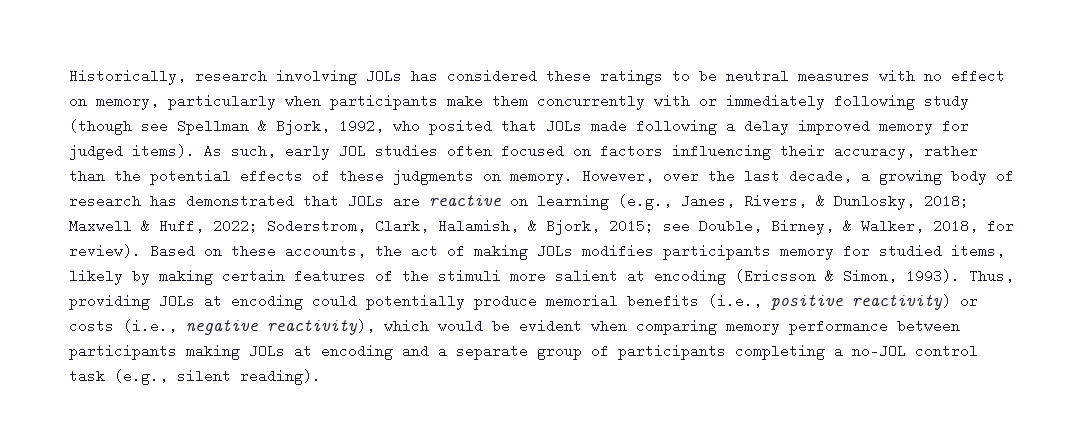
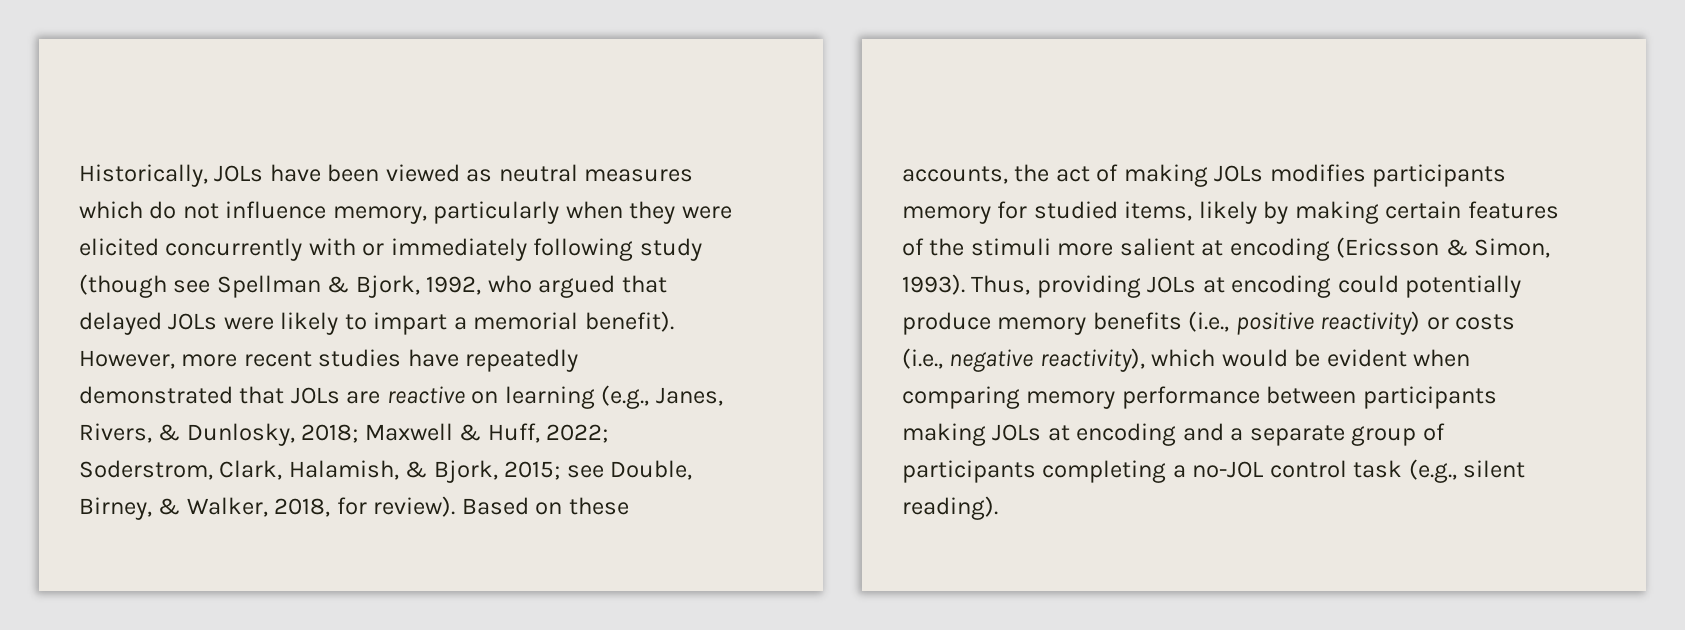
[195,69,1005,85] [69,94,528,110] research involving JOLs has considered these ratings to be neutral measures with no effect on memory, particularly when participants make them -> [214,164,694,182] [79,201,732,224] [79,238,159,256] JOLs have been viewed as neutral measures which do not influence memory, particularly when they were elicited
[429,119,969,135] [69,144,978,160] [69,169,1014,185] [69,194,177,208] posited that JOLs made following a delay improved memory for judged items). As such, early JOL studies often focused on factors influencing their accuracy, rather than the potential effects of these judgments on memory. However, over the last decade, a growing body of research has -> [538,275,667,298] [79,311,674,335] [79,349,579,372] argued that delayed JOLs were likely to impart a memorial benefit). However, more recent studies have repeatedly
[546,294,618,308] memorial -> [997,317,1087,335] memory

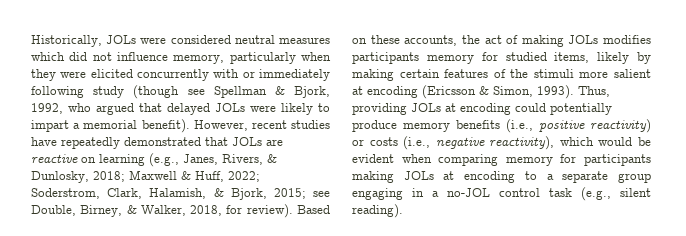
[269,164,493,182] have been viewed as -> [140,35,231,44] were considered
[149,201,177,219] do -> [69,52,88,61] did
[181,354,238,367] more -> (248, 125) none
[1121,386,1357,409] performance between -> [560,154,577,163] for
[1182,423,1224,441] and -> [524,171,537,180] to
[1422,423,1445,441] [902,460,1167,483] of participants completing -> [352,188,424,200] engaging in

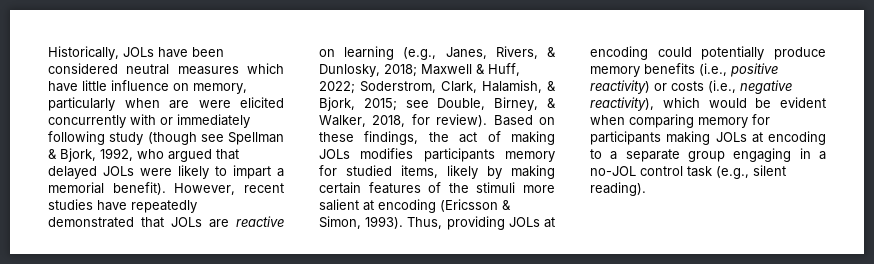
[140,37,167,44] were -> [158,47,224,58] have been
[69,52,168,61] did not influence -> [48,80,189,92] have little influence on
[31,69,56,81] they -> [169,100,189,109] are
[404,35,458,46] accounts, -> [364,131,419,145] findings,

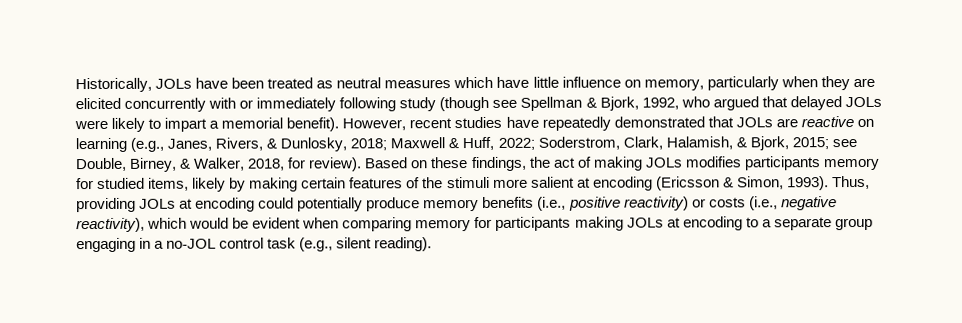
[48,63,118,74] considered -> [267,77,334,89] treated as
[169,100,231,109] are were -> [820,76,875,91] they are

